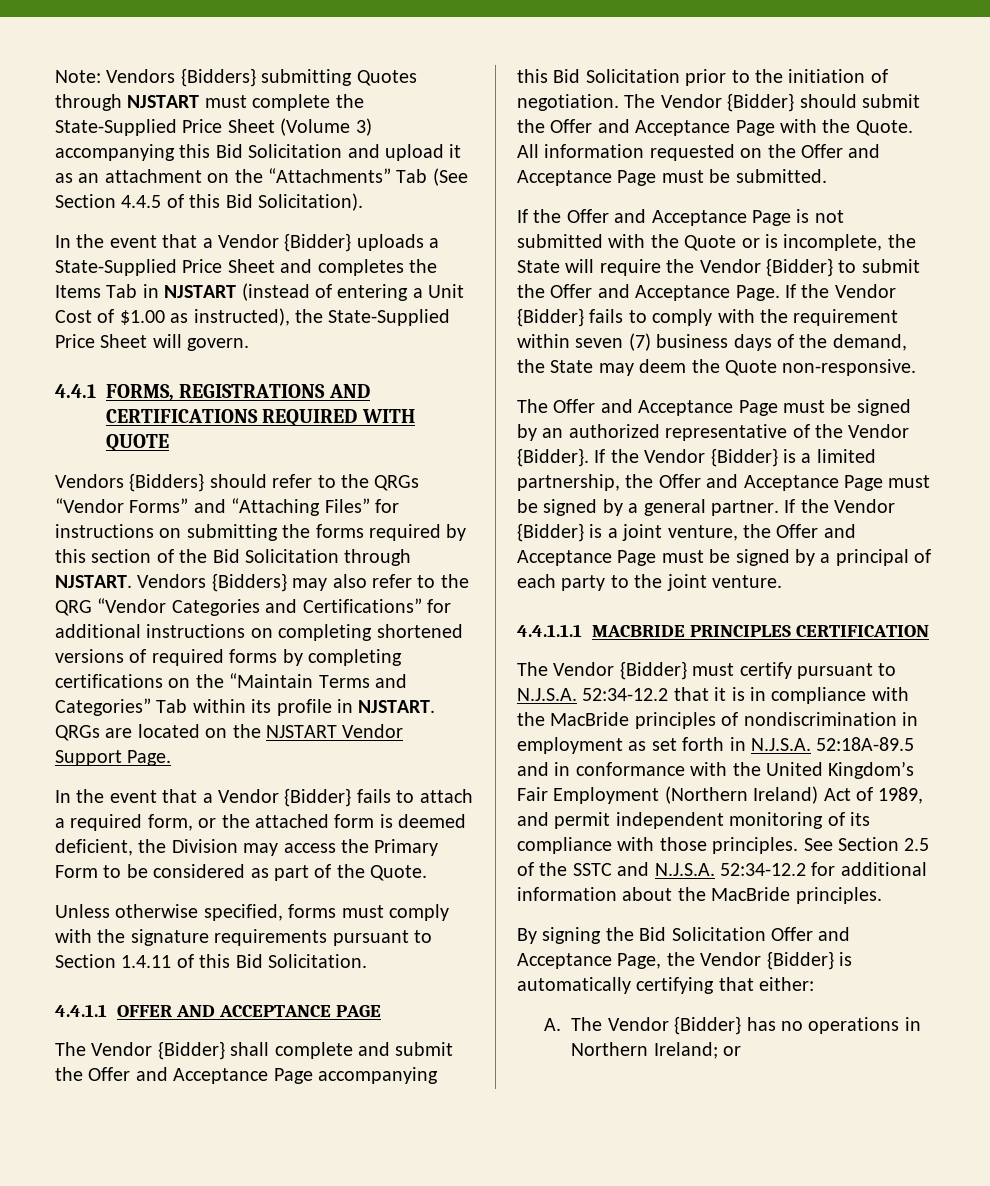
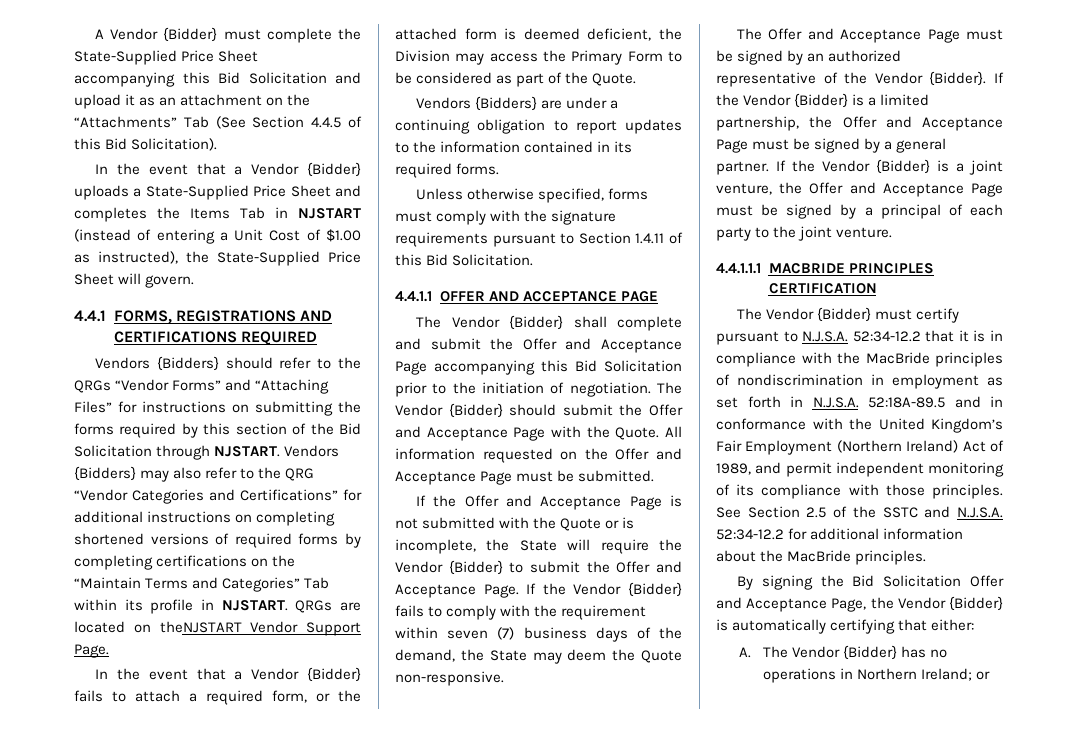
[55,68,417,87] [55,94,200,111] Note: Vendors {Bidders} submitting Quotes through NJSTART -> [95,27,218,42] A Vendor {Bidder}
[280,118,372,136] (Volume 3) -> (259, 56) none
[361,409,415,423] [106,434,169,452] WITH QUOTE -> (317, 338) none
[232,724,337,738] the NJSTART -> [159,621,242,633] theNJSTART
(428, 873) none -> [416,96,619,111] [395,119,682,134] [395,141,633,153] [395,163,500,178] // Vendors {Bidders} are under a continuing obligation to report updates to the information contained in its required forms.

